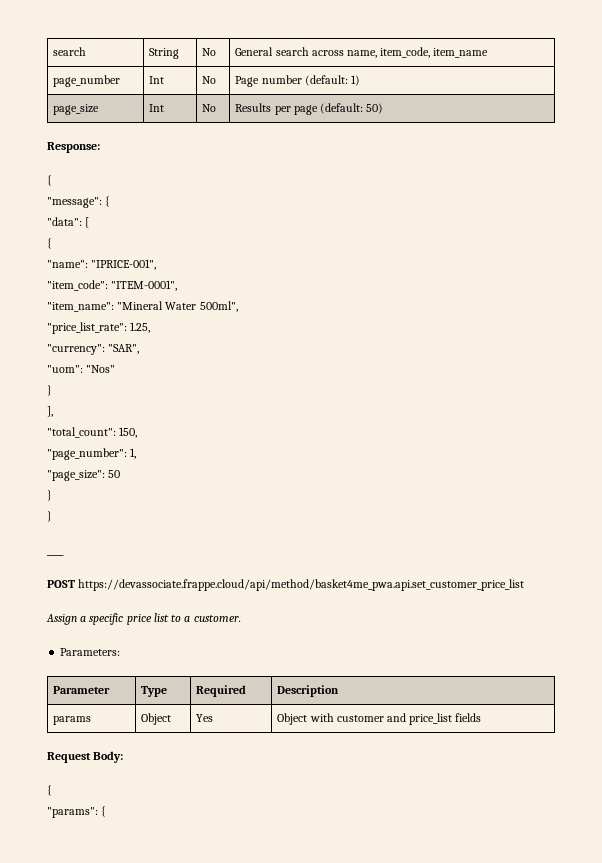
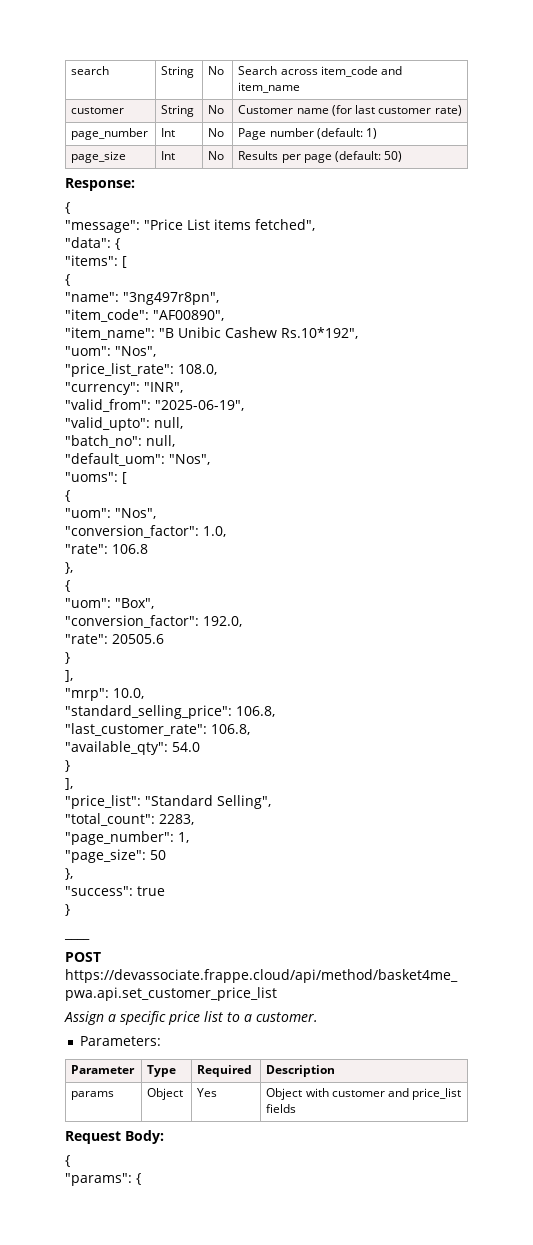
[235,47,489,58] General search across name, item_code, item_name -> [238,66,403,77] [238,82,301,93] [71,107,125,114] [161,105,195,117] [208,105,225,114] [238,105,462,116] Search across item_code and item_name // customer | String | No | Customer name (for last customer rate)
[105,196,111,207] [47,217,82,226] { // "data": -> [144,219,315,231] [65,237,120,250] [65,255,118,266] "Price List items fetched", // "data": { // "items":
[91,259,157,270] "IPRICE-001", -> [123,292,219,305] "3ng497r8pn",
[111,280,178,291] "ITEM-0001", -> [153,310,224,321] "AF00890",
[117,301,238,312] "Mineral Water 500ml", -> [159,327,358,339] [65,346,156,357] "B Unibic Cashew Rs.10*192", // "uom": "Nos",
[130,322,151,333] 1.25, -> [178,364,217,375] 108.0,
[108,344,140,354] [47,365,116,373] [47,385,52,396] [47,406,53,417] "SAR", // "uom": "Nos" // } // ], -> [144,382,183,393] [65,399,244,412] [65,417,183,431] [65,435,175,448] [65,453,210,466] [65,472,127,484] [65,490,70,502] [65,508,156,519] [65,525,226,538] [65,544,148,554] [65,562,73,574] [65,580,70,592] [65,598,154,609] [65,615,242,628] [65,634,164,644] [65,652,70,664] [65,670,73,682] [65,688,144,701] [65,705,275,719] [65,723,250,736] [65,741,200,755] [65,760,70,772] [65,778,73,790] [65,795,271,809] "INR", // "valid_from": "2025-06-19", // "valid_upto": null, // "batch_no": null, // "default_uom": "Nos", // "uoms": [ // { // "uom": "Nos", // "conversion_factor": 1.0, // "rate": 106.8 // }, // { // "uom": "Box", // "conversion_factor": 192.0, // "rate": 20505.6 // } // ], // "mrp": 10.0, // "standard_selling_price": 106.8, // "last_customer_rate": 106.8, // "available_qty": 54.0 // } // ], // "price_list": "Standard Selling",
[119,427,138,438] 150, -> [159,814,194,825] 2283,
[47,490,52,501] } -> [65,868,73,880] [65,886,165,896] }, // "success": true

